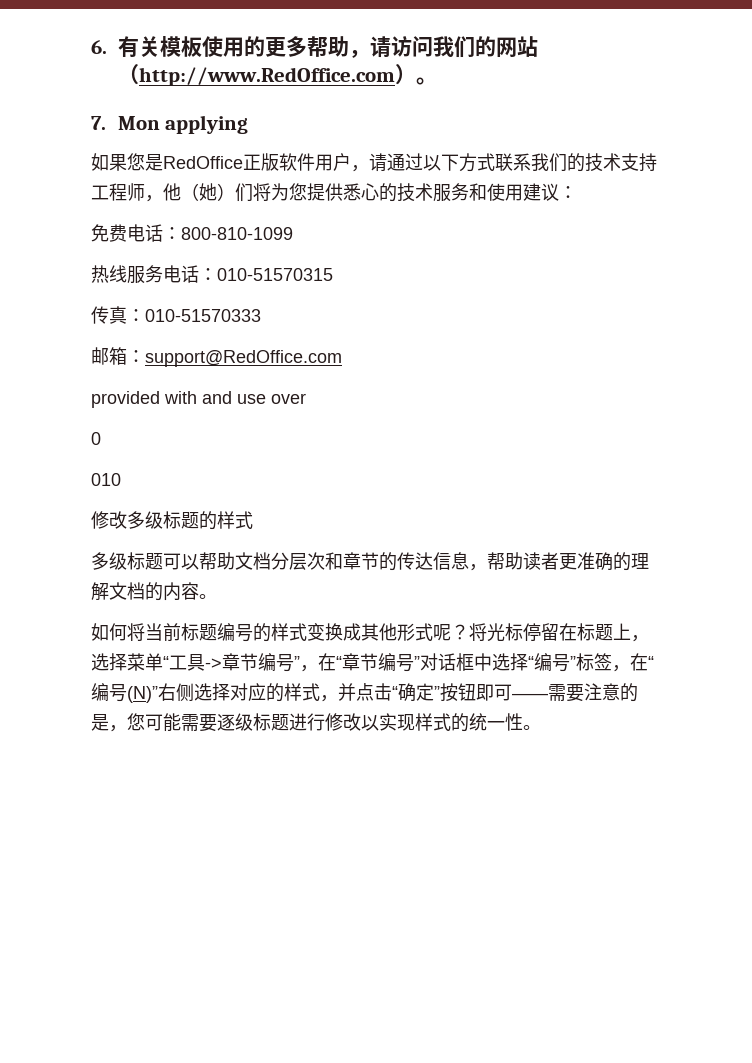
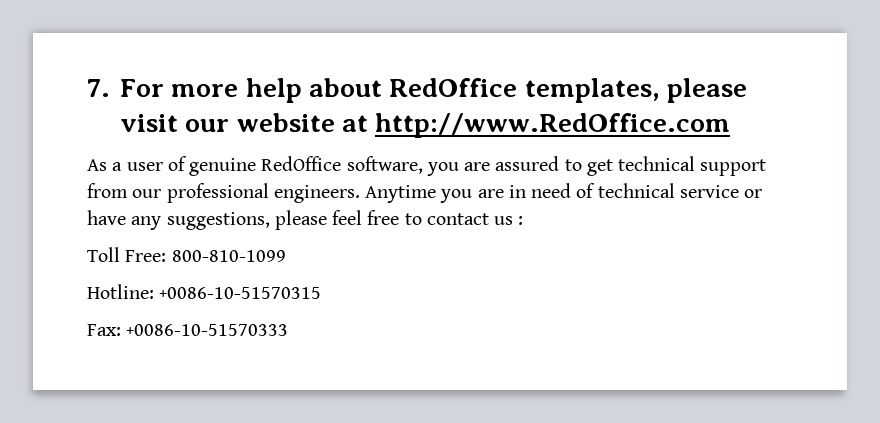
[91,36,538,58] [117,64,437,86] [91,115,249,134] [91,153,657,172] [91,183,577,202] [91,224,293,242] [91,265,333,284] [91,306,261,324] [91,347,342,367] [91,391,306,408] [91,432,101,445] [91,473,121,486] [91,511,253,530] [91,552,649,571] [91,582,217,601] [91,623,649,642] [91,653,654,672] [91,683,638,703] [91,713,541,732] 6.有关模板使用的更多帮助，请访问我们的网站（http://www.RedOffice.com）。 // 7. Mon applying // 如果您是RedOffice正版软件用户，请通过以下方式联系我们的技术支持工程师，他（她）们将为您提供悉心的技术服务和使用建议： // 免费电话：800-810-1099 // 热线服务电话：010-51570315 // 传真：010-51570333 // 邮箱：support@RedOffice.com // provided with and use over // 0 // 010 // 修改多级标题的样式 // 多级标题可以帮助文档分层次和章节的传达信息，帮助读者更准确的理解文档的内容。 // 如何将当前标题编号的样式变换成其他形式呢？将光标停留在标题上，选择菜单“工具->章节编号”，在“章节编号”对话框中选择“编号”标签，在“编号(N)”右侧选择对应的样式，并点击“确定”按钮即可——需要注意的是，您可能需要逐级标题进行修改以实现样式的统一性。 -> [87,78,748,103] [119,113,731,138] [87,156,767,176] [87,183,763,203] [87,210,524,230] [87,247,286,262] [87,284,322,299] [87,324,289,336] 7. For more help about RedOffice templates, please visit our website at http://www.RedOffice.com // As a user of genuine RedOffice software, you are assured to get technical support from our professional engineers. Anytime you are in need of technical service or have any suggestions, please feel free to contact us : // Toll Free: 800-810-1099 // Hotline: +0086-10-51570315 // Fax: +0086-10-51570333

